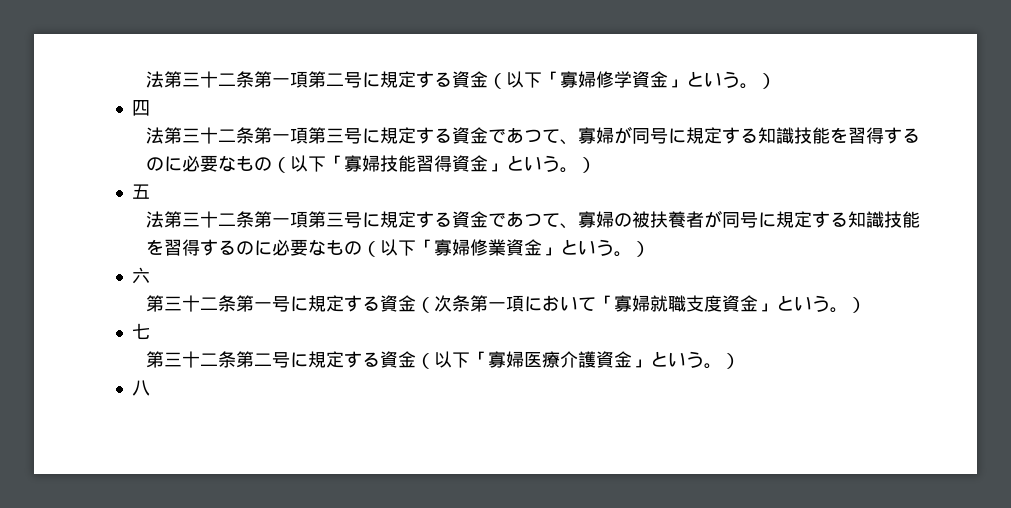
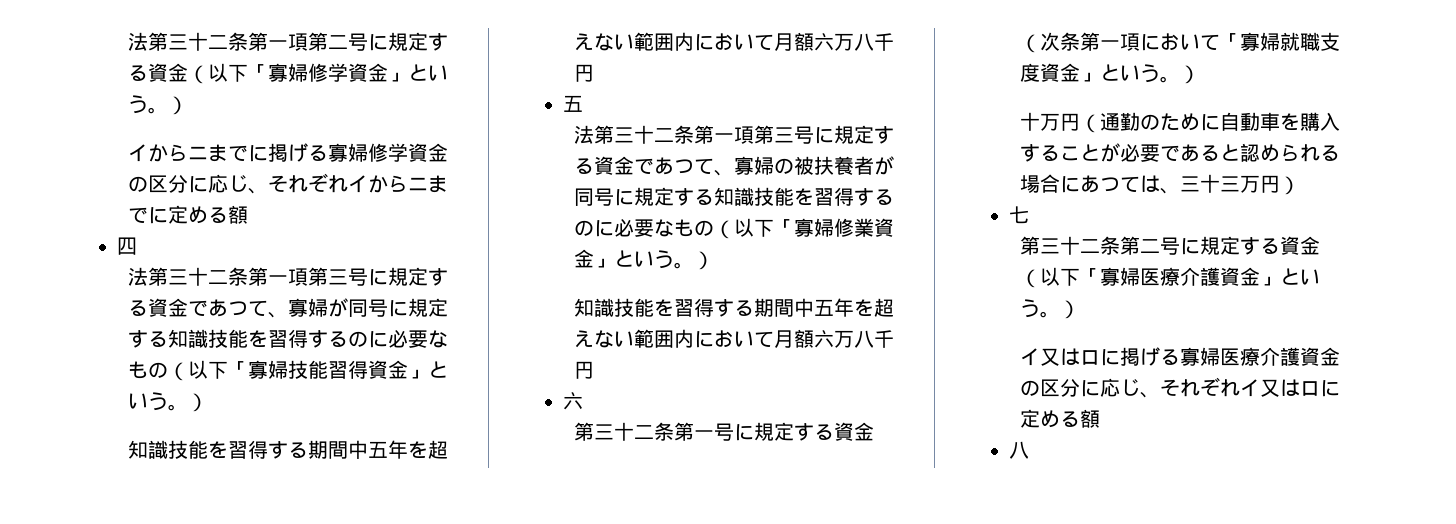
(776, 81) none -> [127,143,448,162] [127,173,448,194] [127,205,248,224] // イからニまでに掲げる寡婦修学資金の区分に応じ、それぞれイからニまでに定める額
(596, 165) none -> [127,440,448,459] [573,32,894,51] [573,64,594,82] // 知識技能を習得する期間中五年を超えない範囲内において月額六万八千円
(650, 249) none -> [573,298,894,317] [573,329,894,348] [573,361,594,379] // 知識技能を習得する期間中五年を超えない範囲内において月額六万八千円
(866, 305) none -> [1019,112,1340,133] [1019,143,1340,162] [1019,174,1300,195] // 十万円（通勤のために自動車を購入することが必要であると認められる場合にあつては、三十三万円）
(740, 361) none -> [1019,347,1340,366] [1019,377,1340,398] [1019,409,1100,428] // イ又はロに掲げる寡婦医療介護資金の区分に応じ、それぞれイ又はロに定める額

